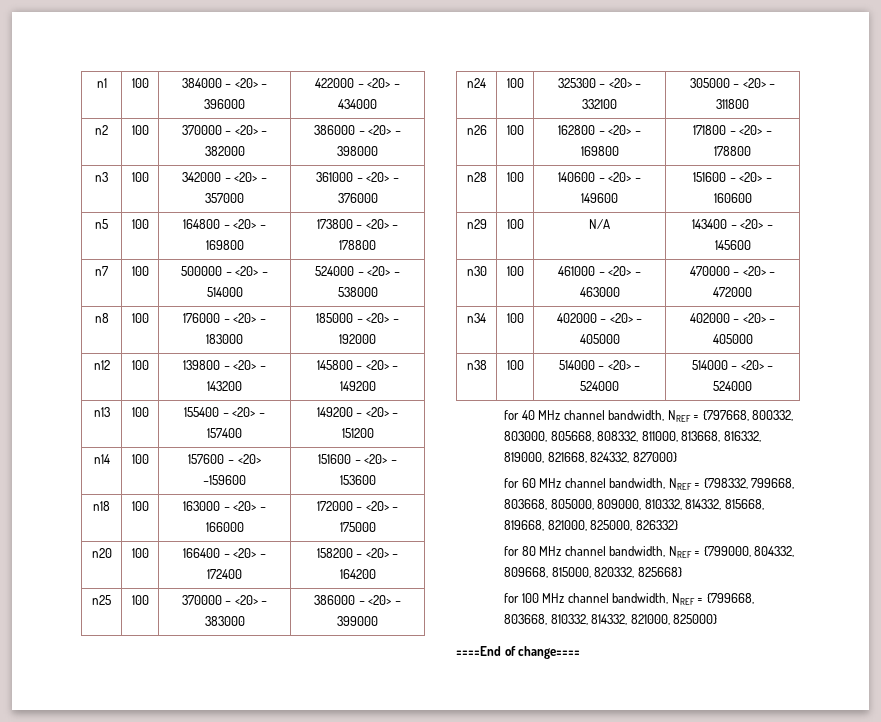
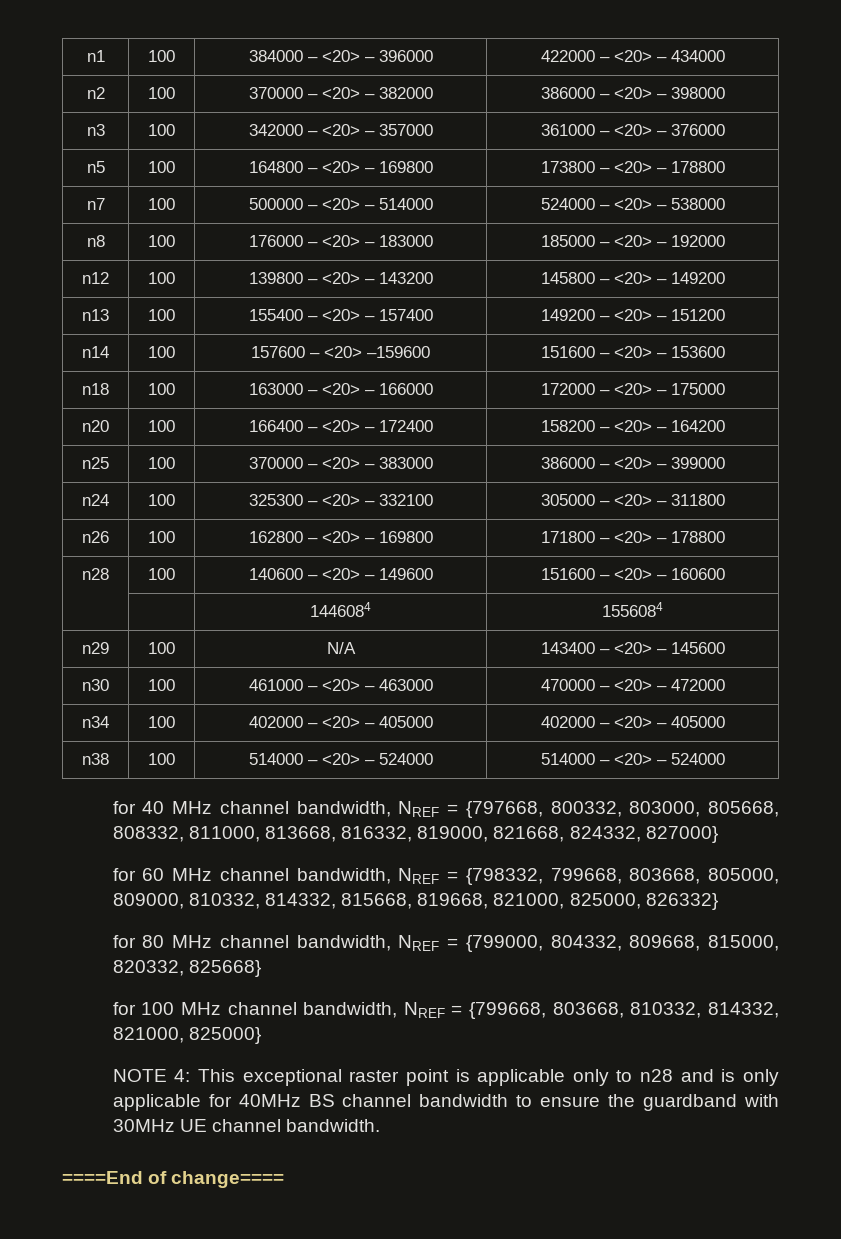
(752, 198) none -> [310,602,371,617] [602,602,663,617] // | | 1446084 | 1556084
(718, 619) none -> [112,1069,780,1086] [112,1094,780,1111] [112,1119,381,1132] // NOTE 4: This exceptional raster point is applicable only to n28 and is only applicable for 40MHz BS channel bandwidth to ensure the guardband with 30MHz UE channel bandwidth.

